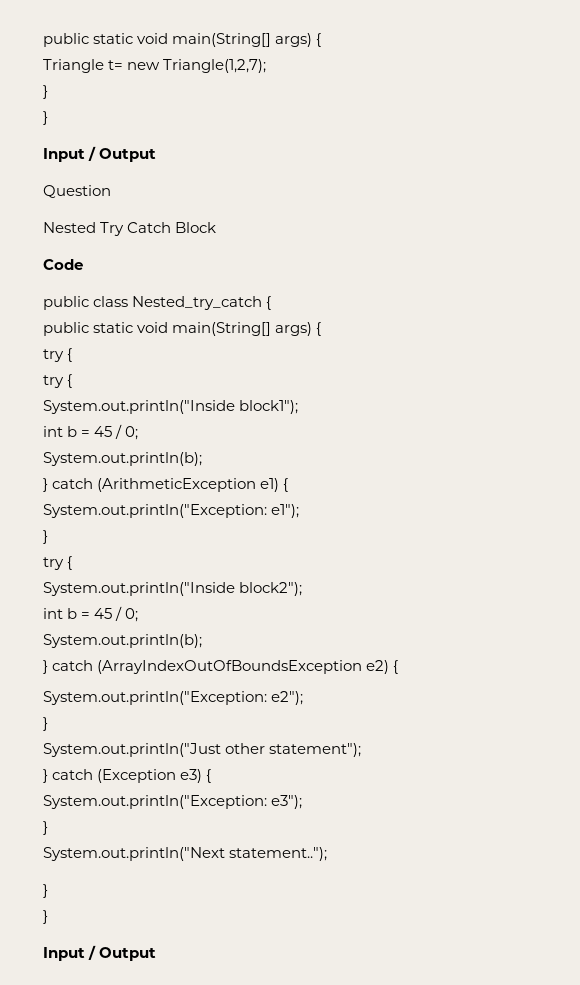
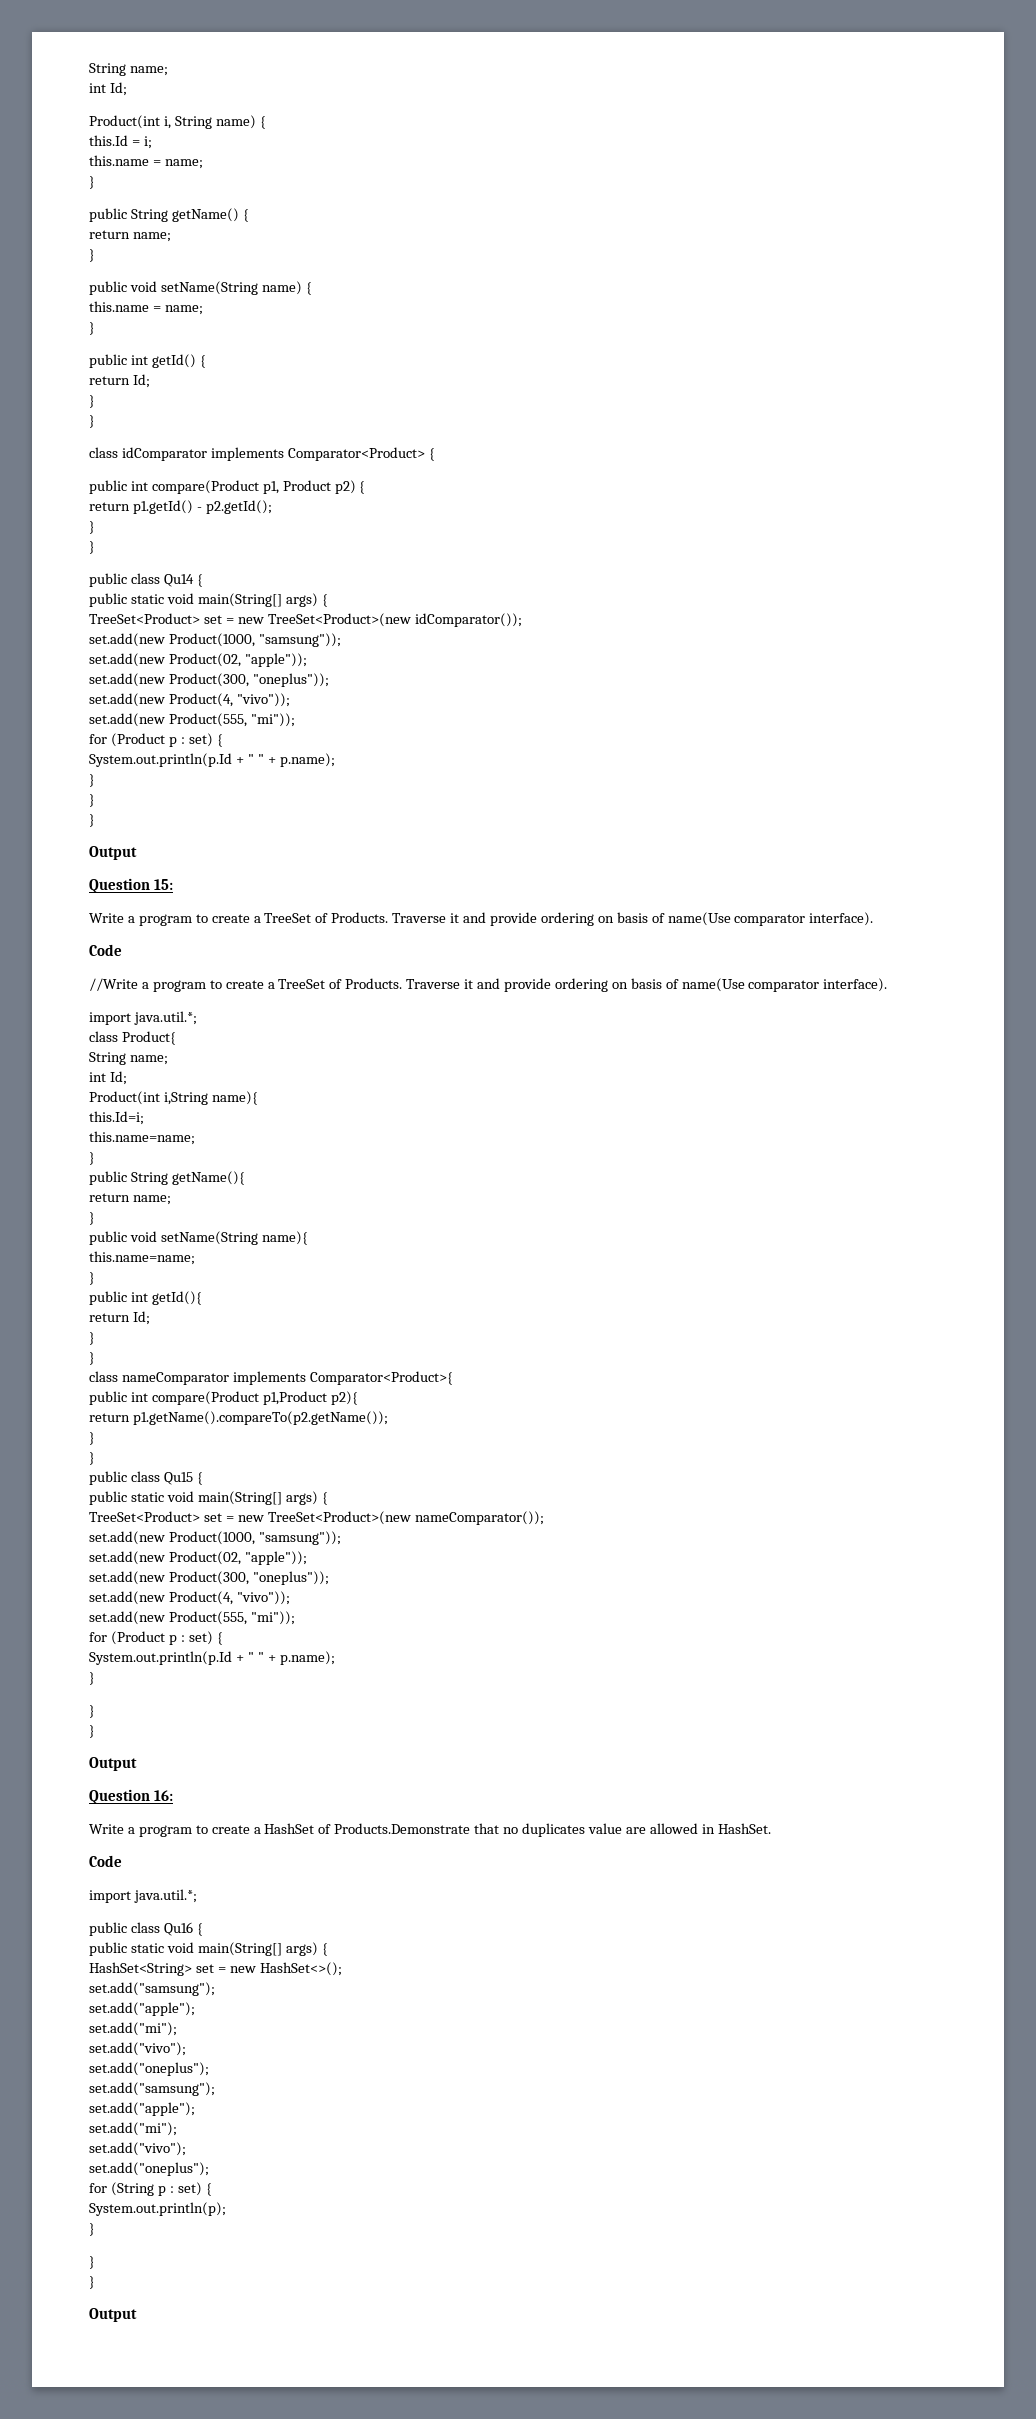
[43,33,322,47] [43,59,267,73] [43,85,48,99] [43,111,48,125] [43,146,157,162] [43,185,111,198] [43,222,217,236] [43,259,83,270] [43,296,272,310] [43,322,322,336] [43,348,73,362] [43,374,73,388] [43,400,299,414] [43,424,139,440] [43,452,202,466] [43,478,289,492] [43,504,300,518] [43,530,48,544] [43,556,73,570] [43,582,303,596] [43,606,139,622] [43,634,202,648] [43,660,399,674] [43,691,304,705] [43,717,48,731] [43,743,362,757] [43,769,212,783] [43,795,303,809] [43,821,48,835] [43,847,328,861] [43,884,48,898] [43,910,48,924] [43,945,157,961] public static void main(String[] args) { // Triangle t= new Triangle(1,2,7); // } // } // Input / Output // Question // Nested Try Catch Block // Code // public class Nested_try_catch { // public static void main(String[] args) { // try { // try { // System.out.println("Inside block1"); // int b = 45 / 0; // System.out.println(b); // } catch (ArithmeticException e1) { // System.out.println("Exception: e1"); // } // try { // System.out.println("Inside block2"); // int b = 45 / 0; // System.out.println(b); // } catch (ArrayIndexOutOfBoundsException e2) { // System.out.println("Exception: e2"); // } // System.out.println("Just other statement"); // } catch (Exception e3) { // System.out.println("Exception: e3"); // } // System.out.println("Next statement.."); // } // } // Input / Output -> [89,63,168,76] [89,82,127,96] [89,115,266,129] [89,135,152,149] [89,155,203,169] [89,176,95,189] [89,208,249,222] [89,230,171,242] [89,249,95,262] [89,281,312,295] [89,301,203,315] [89,322,95,335] [89,354,206,368] [89,374,150,388] [89,395,95,408] [89,415,95,428] [89,447,435,461] [89,480,366,494] [89,500,272,514] [89,521,95,534] [89,541,95,554] [89,573,203,587] [89,593,328,607] [89,613,522,627] [89,633,341,647] [89,653,307,667] [89,673,329,687] [89,693,290,707] [89,713,295,727] [89,733,223,747] [89,753,335,767] [89,774,95,787] [89,794,95,807] [89,814,95,827] [89,846,137,860] [89,878,173,893] [89,912,874,926] [89,944,122,956] [89,978,888,992] [89,1011,197,1025] [89,1031,176,1045] [89,1052,168,1065] [89,1071,127,1085] [89,1091,258,1105] [89,1111,144,1125] [89,1131,195,1145] [89,1152,95,1165] [89,1171,245,1185] [89,1193,171,1205] [89,1212,95,1225] [89,1231,308,1245] [89,1251,195,1265] [89,1272,95,1285] [89,1291,202,1305] [89,1311,150,1325] [89,1332,95,1345] [89,1352,95,1365] [89,1371,453,1385] [89,1391,358,1405] [89,1411,388,1425] [89,1432,95,1445] [89,1452,95,1465] [89,1471,203,1485] [89,1491,328,1505] [89,1511,544,1525] [89,1531,341,1545] [89,1551,307,1565] [89,1571,329,1585] [89,1591,290,1605] [89,1611,295,1625] [89,1631,223,1645] [89,1651,335,1665] [89,1672,95,1685] [89,1705,95,1718] [89,1725,95,1738] [89,1757,137,1771] [89,1789,173,1804] [89,1823,771,1837] [89,1855,122,1867] [89,1889,197,1903] [89,1922,203,1936] [89,1942,328,1956] [89,1962,342,1976] [89,1982,215,1996] [89,2002,195,2016] [89,2022,177,2036] [89,2042,186,2056] [89,2062,209,2076] [89,2082,215,2096] [89,2102,195,2116] [89,2122,177,2136] [89,2142,186,2156] [89,2162,209,2176] [89,2182,212,2196] [89,2202,226,2216] [89,2223,95,2236] [89,2256,95,2269] [89,2276,95,2289] [89,2308,137,2322] String name; // int Id; // Product(int i, String name) { // this.Id = i; // this.name = name; // } // public String getName() { // return name; // } // public void setName(String name) { // this.name = name; // } // public int getId() { // return Id; // } // } // class idComparator implements Comparator<Product> { // public int compare(Product p1, Product p2) { // return p1.getId() - p2.getId(); // } // } // public class Qu14 { // public static void main(String[] args) { // TreeSet<Product> set = new TreeSet<Product>(new idComparator()); // set.add(new Product(1000, "samsung")); // set.add(new Product(02, "apple")); // set.add(new Product(300, "oneplus")); // set.add(new Product(4, "vivo")); // set.add(new Product(555, "mi")); // for (Product p : set) { // System.out.println(p.Id + " " + p.name); // } // } // } // Output // Question 15: // Write a program to create a TreeSet of Products. Traverse it and provide ordering on basis of name(Use comparator interface). // Code // //Write a program to create a TreeSet of Products. Traverse it and provide ordering on basis of name(Use comparator interface). // import java.util.*; // class Product{ // String name; // int Id; // Product(int i,String name){ // this.Id=i; // this.name=name; // } // public String getName(){ // return name; // } // public void setName(String name){ // this.name=name; // } // public int getId(){ // return Id; // } // } // class nameComparator implements Comparator<Product>{ // public int compare(Product p1,Product p2){ // return p1.getName().compareTo(p2.getName()); // } // } // public class Qu15 { // public static void main(String[] args) { // TreeSet<Product> set = new TreeSet<Product>(new nameComparator()); // set.add(new Product(1000, "samsung")); // set.add(new Product(02, "apple")); // set.add(new Product(300, "oneplus")); // set.add(new Product(4, "vivo")); // set.add(new Product(555, "mi")); // for (Product p : set) { // System.out.println(p.Id + " " + p.name); // } // } // } // Output // Question 16: // Write a program to create a HashSet of Products.Demonstrate that no duplicates value are allowed in HashSet. // Code // import java.util.*; // public class Qu16 { // public static void main(String[] args) { // HashSet<String> set = new HashSet<>(); // set.add("samsung"); // set.add("apple"); // set.add("mi"); // set.add("vivo"); // set.add("oneplus"); // set.add("samsung"); // set.add("apple"); // set.add("mi"); // set.add("vivo"); // set.add("oneplus"); // for (String p : set) { // System.out.println(p); // } // } // } // Output

